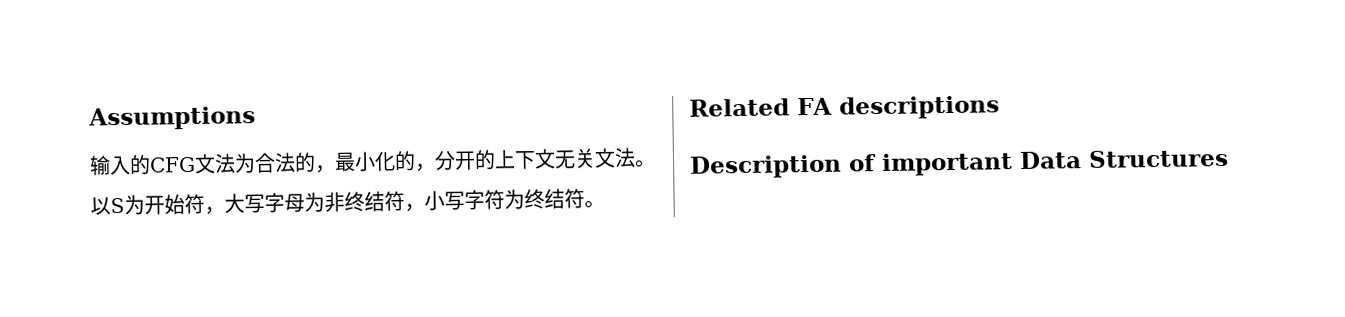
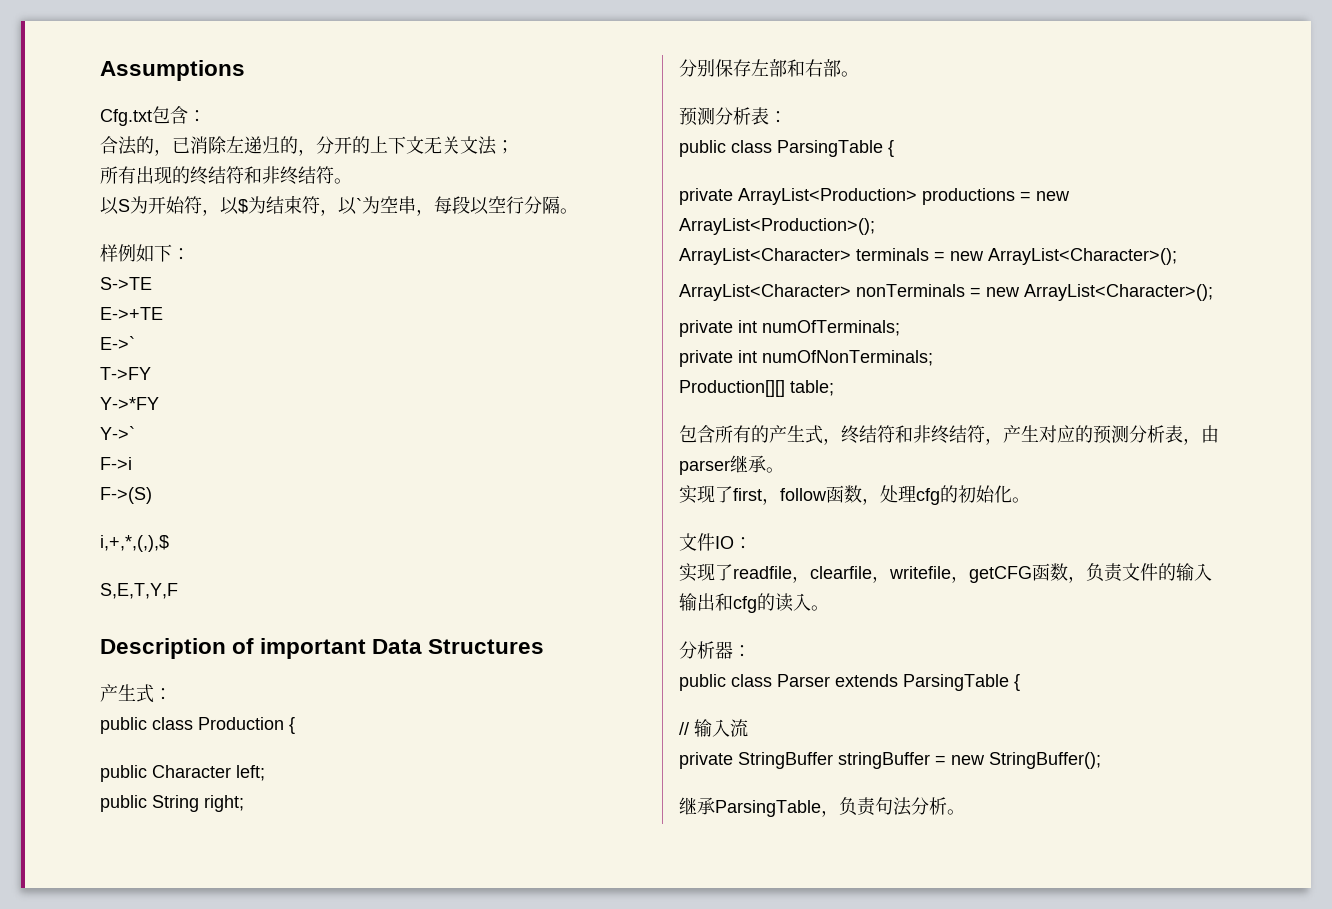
[89,151,396,176] 输入的CFG文法为合法的，最小化 -> [100,106,206,126] [100,136,280,156] Cfg.txt包含： // 合法的，已消除左递归
(636, 157) none -> [496,140,514,154] [100,166,334,185] ； // 所有出现的终结符和非终结符
[224,188,605,214] [689,95,1000,120] 大写字母为非终结符，小写字符为终结符。 // Related FA descriptions -> [220,196,578,216] [100,244,190,262] [100,277,152,290] [100,307,163,320] [100,336,135,350] [100,367,151,380] [100,397,159,410] [100,426,135,440] [100,457,132,470] [100,487,152,504] [100,535,169,552] [100,583,178,599] 以$为结束符，以`为空串，每段以空行分隔。 // 样例如下： // S->TE // E->+TE // E->` // T->FY // Y->*FY // Y->` // F->i // F->(S) // i,+,*,(,),$ // S,E,T,Y,F
(1229, 158) none -> [100,684,172,703] [100,717,295,734] [100,765,265,782] [100,795,244,812] [679,59,859,77] [679,107,787,126] [679,140,894,157] [679,188,1070,205] [679,218,875,235] [679,248,1177,265] [679,284,1213,301] [679,320,900,337] [679,350,933,367] [679,380,834,397] [679,425,1219,445] [679,455,784,475] [679,485,1030,505] [679,533,752,551] [679,563,1212,583] [679,593,829,613] [679,641,751,659] [679,674,1020,691] [679,719,748,737] [679,752,1101,769] [679,797,965,817] // 产生式： // public class Production { // public Character left; // public String right; // 分别保存左部和右部。 // 预测分析表： // public class ParsingTable { // private ArrayList<Production> productions = new ArrayList<Production>(); // ArrayList<Character> terminals = new ArrayList<Character>(); // ArrayList<Character> nonTerminals = new ArrayList<Character>(); // private int numOfTerminals; // private int numOfNonTerminals; // Production[][] table; // 包含所有的产生式，终结符和非终结符，产生对应的预测分析表，由parser继承。 // 实现了first，follow函数，处理cfg的初始化。 // 文件IO： // 实现了readfile，clearfile，writefile，getCFG函数，负责文件的输入输出和cfg的读入。 // 分析器： // public class Parser extends ParsingTable { // // 输入流 // private StringBuffer stringBuffer = new StringBuffer(); // 继承ParsingTable，负责句法分析。

